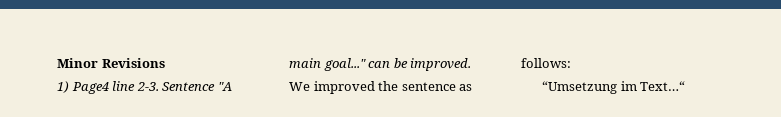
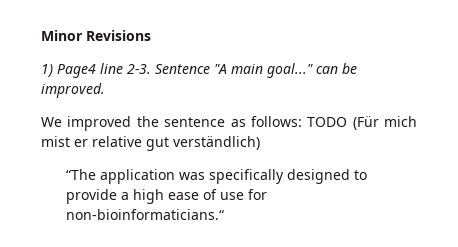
[542,81,686,94] // “Umsetzung im Text…“ -> [307,116,417,130] [41,136,260,151] [66,169,368,184] [66,189,268,204] [66,209,225,220] TODO (Für mich mist er relative gut verständlich) // “The application was specifically designed to provide a high ease of use for non-bioinformaticians.“

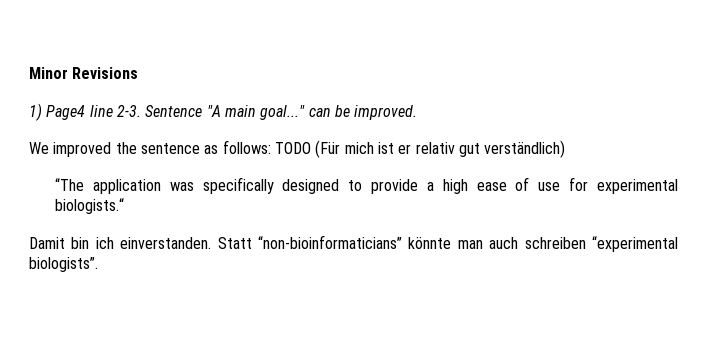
[41,136,142,147] mist er relative -> [377,142,455,154] ist er relativ
[66,209,225,220] non-bioinformaticians.“ -> [597,179,678,194] [55,198,125,214] [29,235,679,252] [29,257,98,272] experimental biologists.“ // Damit bin ich einverstanden. Statt “non-bioinformaticians” könnte man auch schreiben “experimental biologists”.

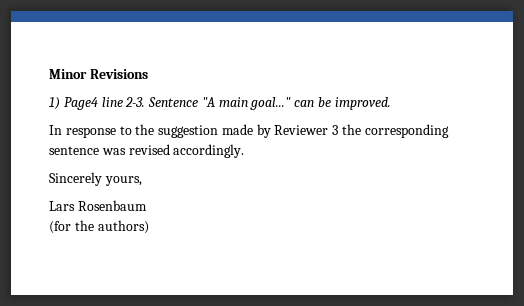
[29,140,566,158] [55,177,678,194] [55,198,125,214] [29,235,679,252] [29,257,98,272] We improved the sentence as follows: TODO (Für mich ist er relativ gut verständlich) // “The application was specifically designed to provide a high ease of use for experimental biologists.“ // Damit bin ich einverstanden. Statt “non-bioinformaticians” könnte man auch schreiben “experimental biologists”. -> [49,124,449,138] [49,144,245,158] [49,172,142,186] [49,200,147,211] [49,220,149,234] In response to the suggestion made by Reviewer 3 the corresponding sentence was revised accordingly. // Sincerely yours, // Lars Rosenbaum // (for the authors)

